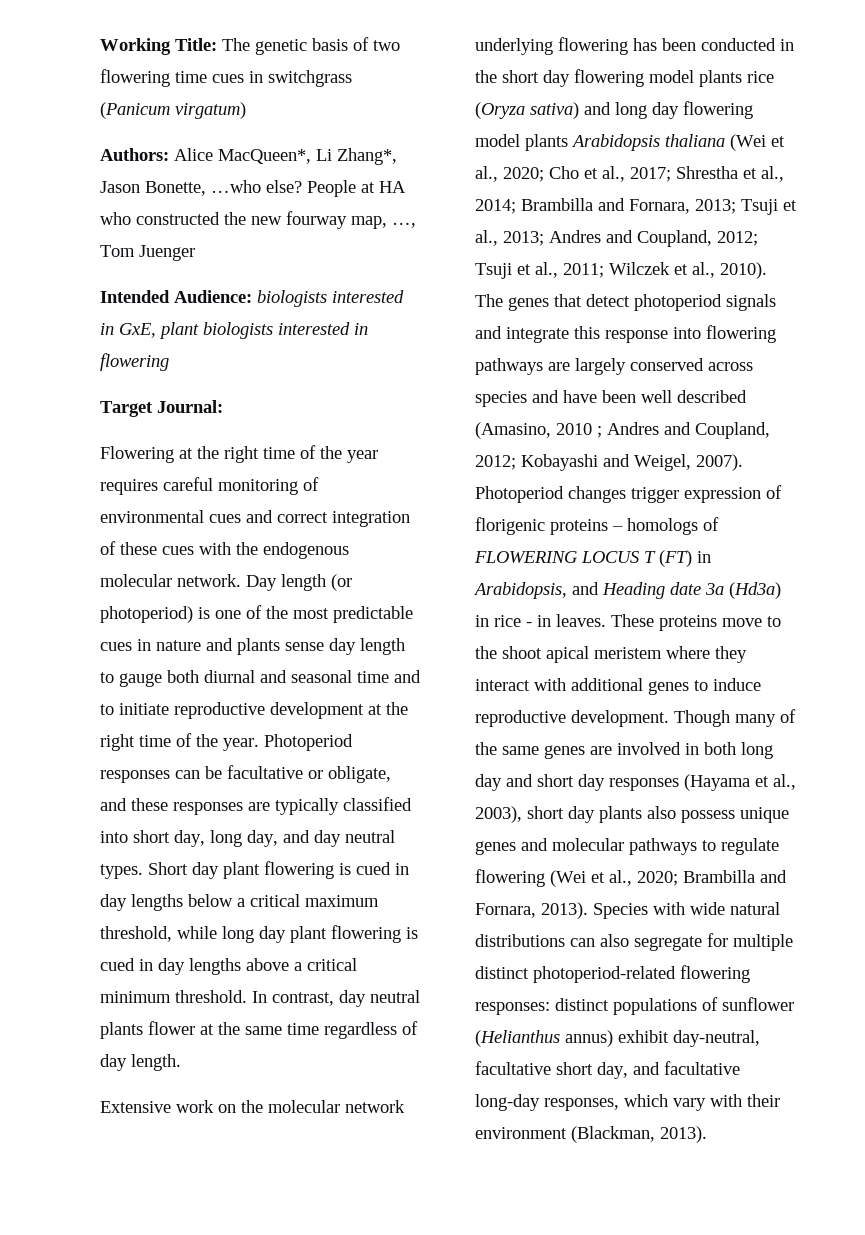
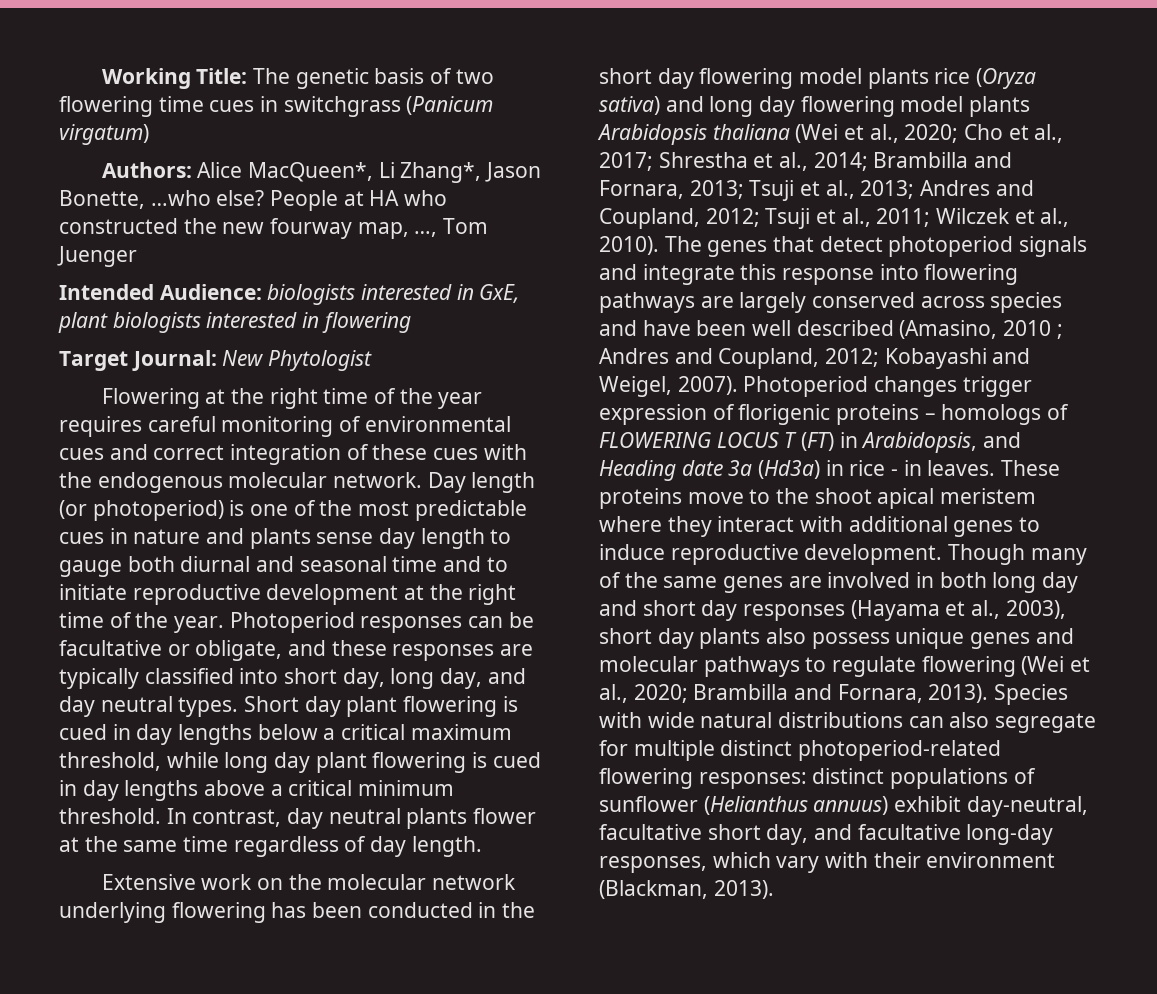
(223, 406) none -> [222,350,373,371] New Phytologist
[565,1030,613,1047] annus) -> [813,796,889,815] annuus)

